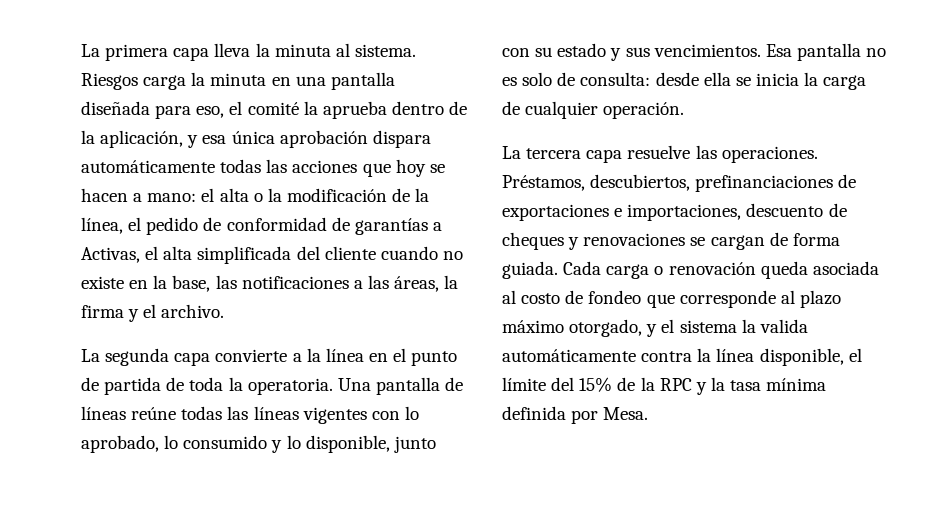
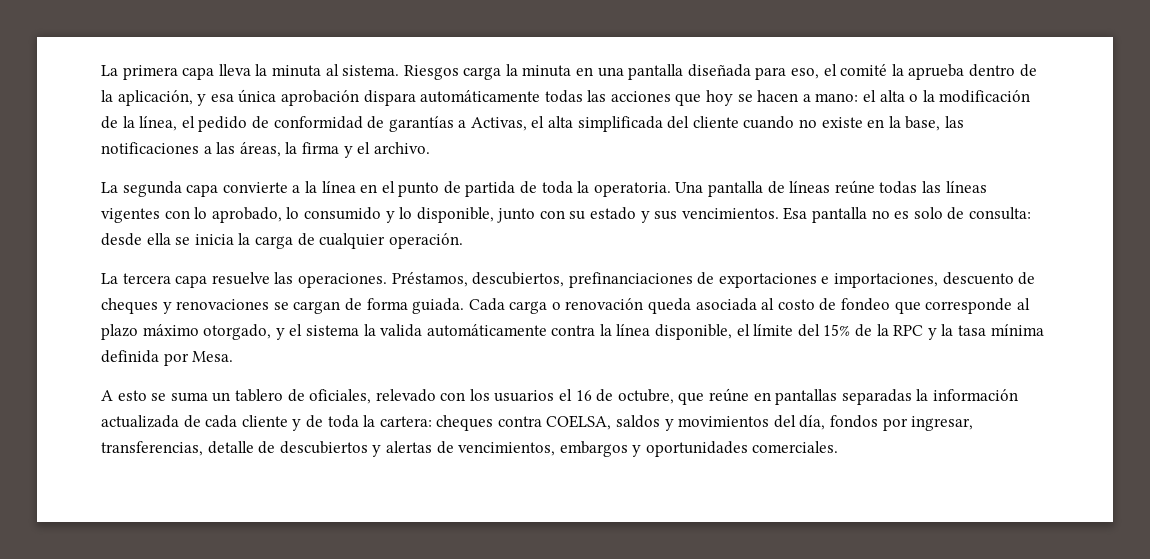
(649, 413) none -> [101,388,1018,405] [101,415,974,431] [101,441,839,457] // A esto se suma un tablero de oficiales, relevado con los usuarios el 16 de octubre, que reúne en pantallas separadas la información actualizada de cada cliente y de toda la cartera: cheques contra COELSA, saldos y movimientos del día, fondos por ingresar, transferencias, detalle de descubiertos y alertas de vencimientos, embargos y oportunidades comerciales.

